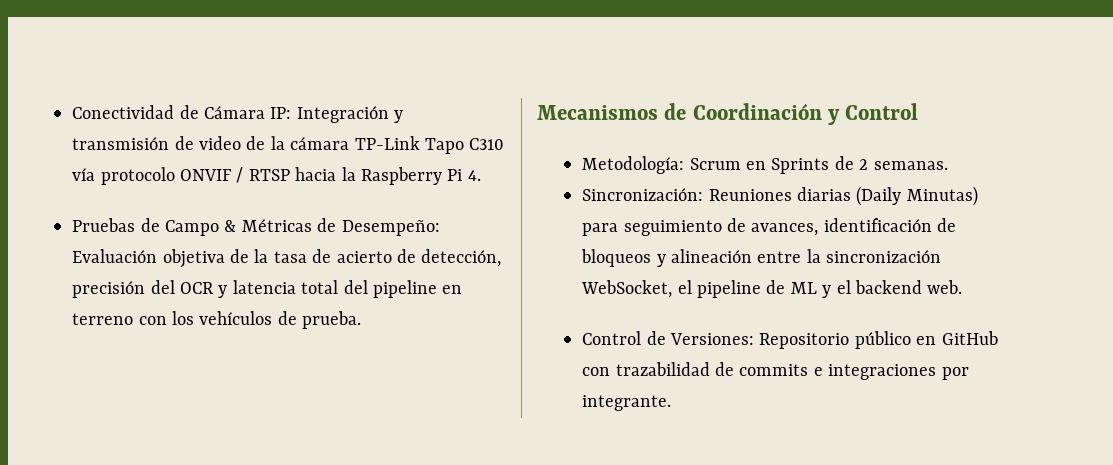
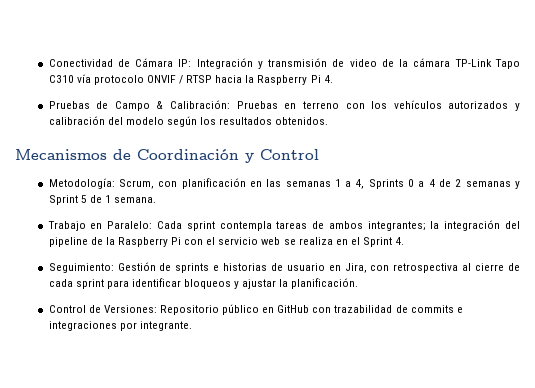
[241,218,440,236] [72,249,502,268] [72,280,437,298] Métricas de Desempeño: Evaluación objetiva de la tasa de acierto de detección, precisión del OCR y latencia total del pipeline -> [170,100,278,109] Calibración: Pruebas
[277,311,362,329] de prueba. -> [448,101,521,111] [48,116,329,127] autorizados y calibración del modelo según los resultados obtenidos.
[689,156,948,174] [582,186,978,206] [582,218,957,236] [581,249,942,267] [581,280,963,298] Scrum en Sprints de 2 semanas. // Sincronización: Reuniones diarias (Daily Minutas) para seguimiento de avances, identificación de bloqueos y alineación entre la sincronización WebSocket, el pipeline de ML y el backend web. -> [118,178,520,189] [48,195,157,205] [47,220,520,231] [48,237,405,247] [48,262,520,273] [48,278,359,289] Scrum, con planificación en las semanas 1 a 4, Sprints 0 a 4 de 2 semanas y Sprint 5 de 1 semana. // Trabajo en Paralelo: Cada sprint contempla tareas de ambos integrantes; la integración del pipeline de la Raspberry Pi con el servicio web se realiza en el Sprint 4. // Seguimiento: Gestión de sprints e historias de usuario en Jira, con retrospectiva al cierre de cada sprint para identificar bloqueos y ajustar la planificación.

